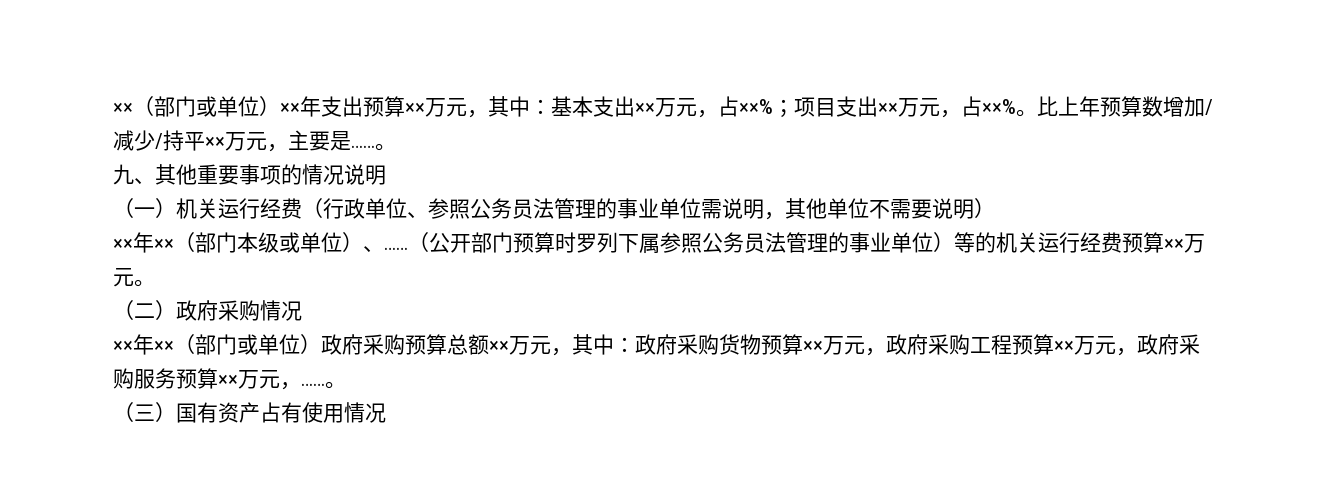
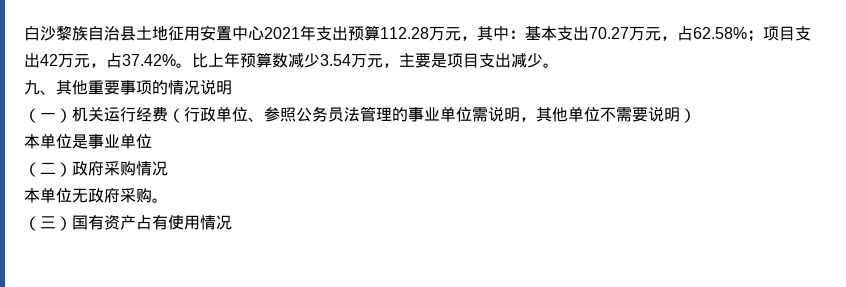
[113,96,300,117] ××（部门或单位）×× -> [24,25,300,41] 白沙黎族自治县土地征用安置中心2021
[405,102,425,114] ×× -> [380,27,429,39] 112.28
[635,96,773,118] ××万元，占××% -> [589,26,747,41] 70.27万元，占62.58%
[878,96,1016,118] ××万元，占××% -> [40,53,176,68] 42万元，占37.42%
[1163,96,1213,117] [113,130,375,152] 增加/减少/持平××万元，主要是…… -> [288,53,543,68] 减少3.54万元，主要是项目支出减少
[113,232,1205,254] [113,268,155,287] ××年××（部门本级或单位）、……（公开部门预算时罗列下属参照公务员法管理的事业单位）等的机关运行经费预算××万元。 -> [24,133,152,149] 本单位是事业单位
[113,334,1200,356] [113,368,325,390] ××年××（部门或单位）政府采购预算总额××万元，其中：政府采购货物预算××万元，政府采购工程预算××万元，政府采购服务预算××万元，…… -> [24,187,152,203] 本单位无政府采购

